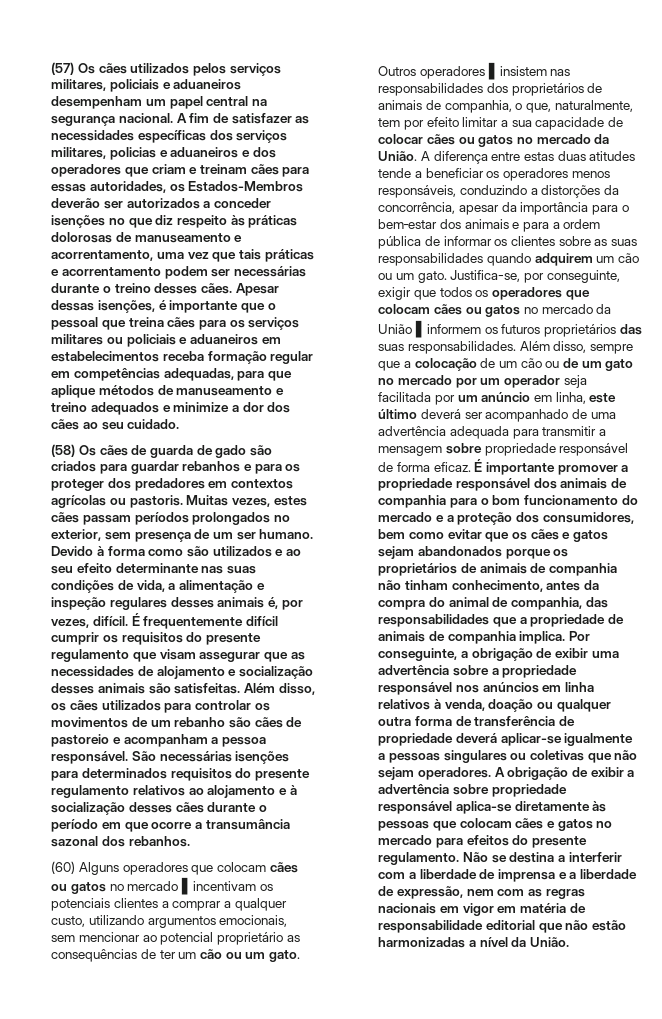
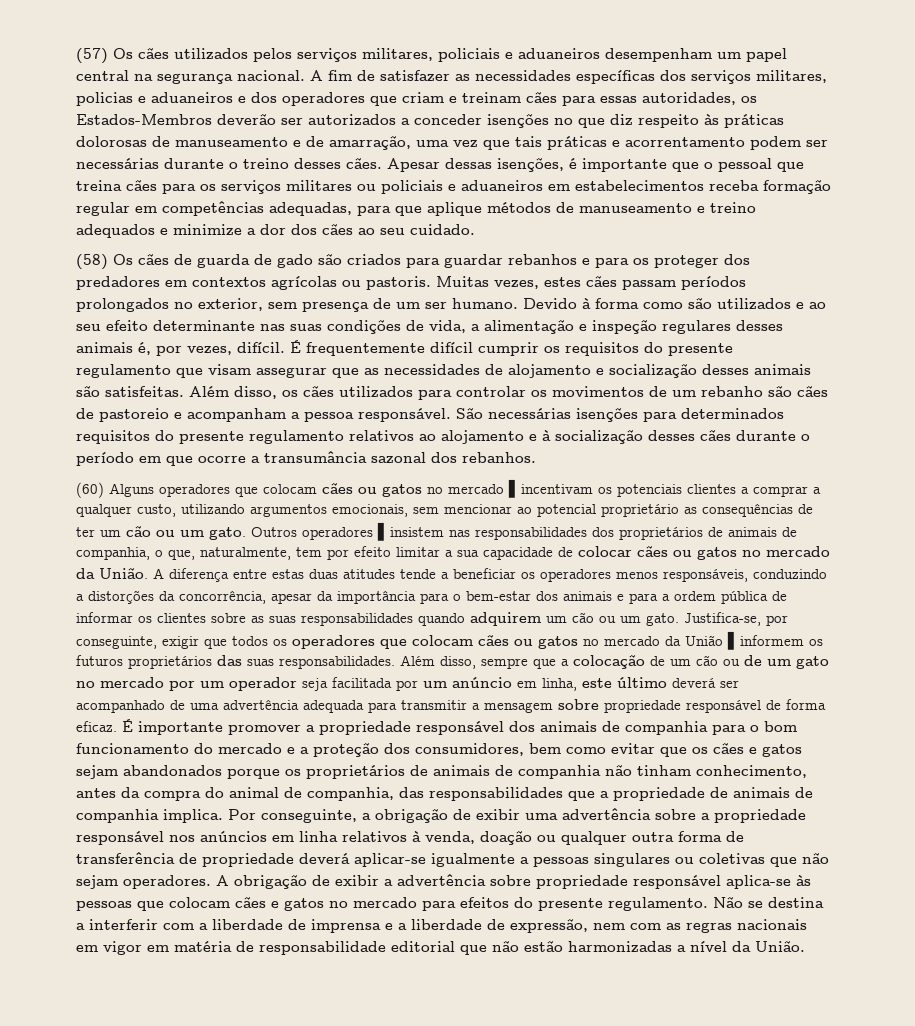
[51,250,154,261] acorrentamento, -> [306,135,412,150] de amarração,
[514,801,590,811] diretamente -> (792, 882) none

